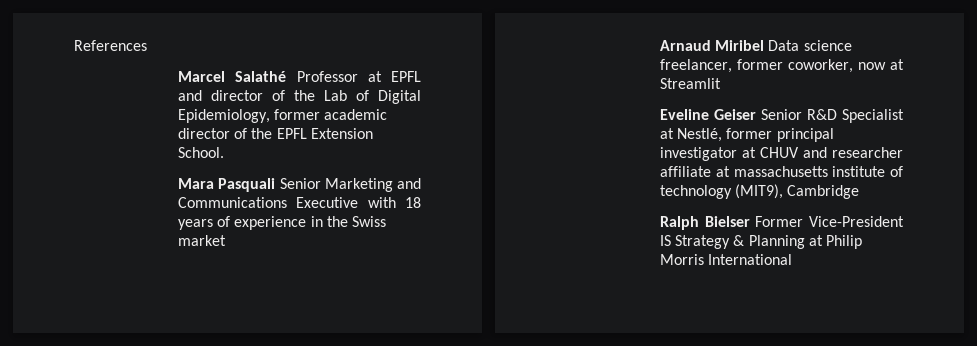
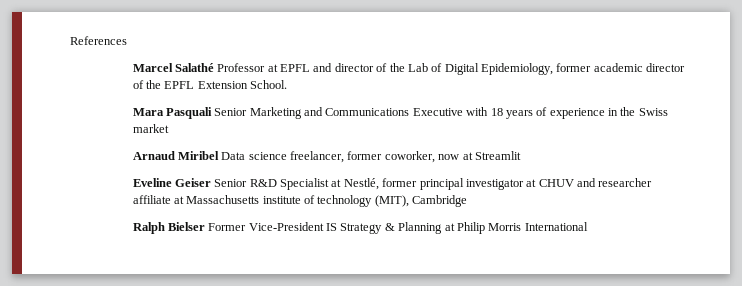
[733,166,828,177] massachusetts -> [186,195,260,204] Massachusetts
[735,184,784,199] (MIT9), -> [374,195,409,207] (MIT),

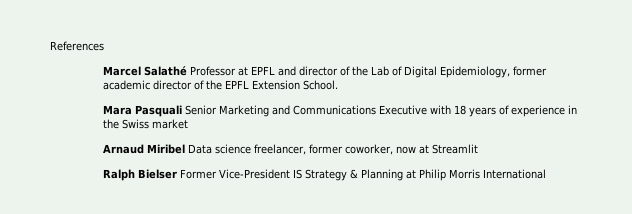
[132,178,653,190] [132,195,468,207] // Eveline Geiser Senior R&D Specialist at Nestlé, former principal investigator at CHUV and researcher affiliate at Massachusetts institute of technology (MIT), Cambridge -> (478, 149) none

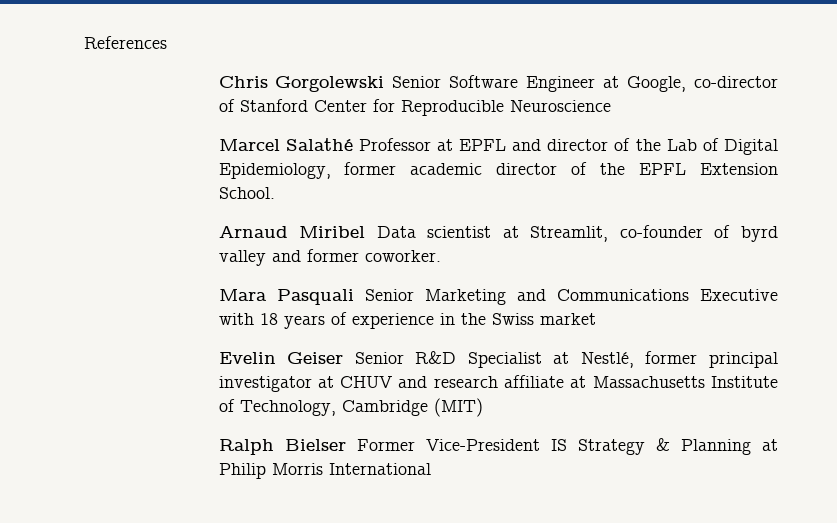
(104, 46) none -> [218,75,778,92] [218,99,611,116] // Chris Gorgolewski Senior Software Engineer at Google, co-director of Stanford Center for Reproducible Neuroscience
(338, 85) none -> [218,225,778,242] [218,249,441,266] // Arnaud Miribel Data scientist at Streamlit, co-founder of byrd valley and former coworker.
[102,144,478,155] Arnaud Miribel Data science freelancer, former coworker, now at Streamlit -> [218,351,778,368] [218,375,778,392] [218,398,483,417] Evelin Geiser Senior R&D Specialist at Nestlé, former principal investigator at CHUV and research affiliate at Massachusetts Institute of Technology, Cambridge (MIT)

